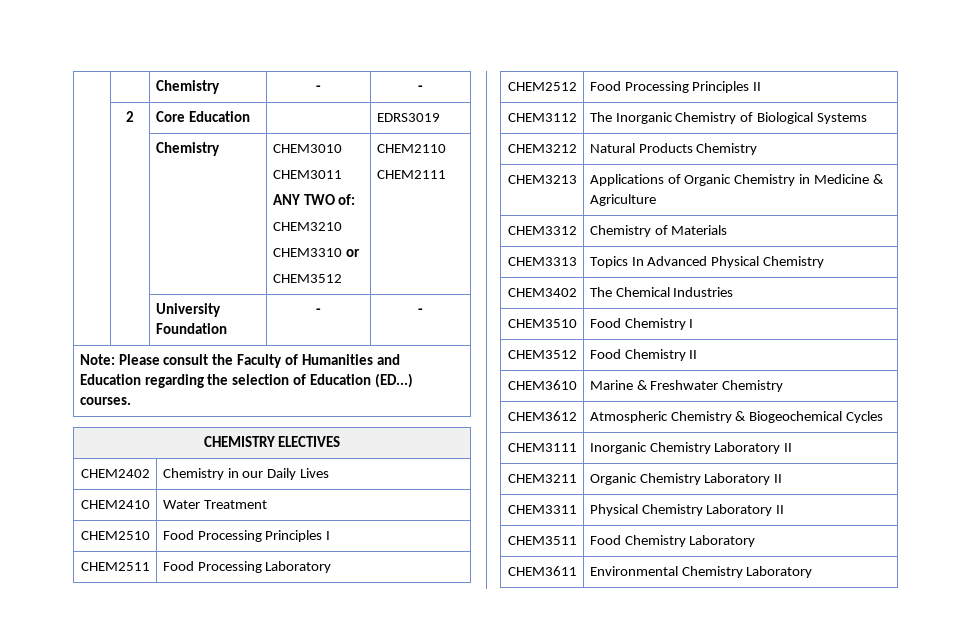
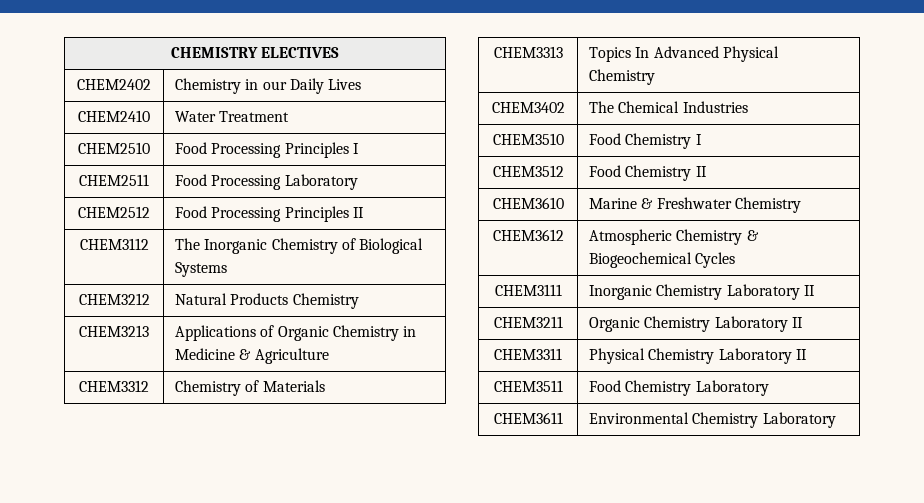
[155,80,220,94] [316,85,321,91] [418,85,423,91] [126,111,134,122] [155,111,250,122] [376,113,440,122] [155,142,220,156] [272,144,342,153] [272,170,342,179] [272,194,356,205] [272,222,342,231] [272,248,360,257] [272,274,342,283] [376,144,446,153] [376,170,446,179] [155,303,221,317] [155,323,227,334] [316,308,321,314] [418,308,423,314] [79,354,401,368] [79,373,414,388] [79,397,131,405] | | Chemistry | - | - // | 2 | Core Education | | EDRS3019 // | | Chemistry | CHEM3010 // CHEM3011 // ANY TWO of: // CHEM3210 // CHEM3310 or // CHEM3512 | CHEM2110 // CHEM2111 // | | University Foundation | - | - // Note: Please consult the Faculty of Humanities and Education regarding the selection of Education (ED...) courses. // -> (170, 52) none

